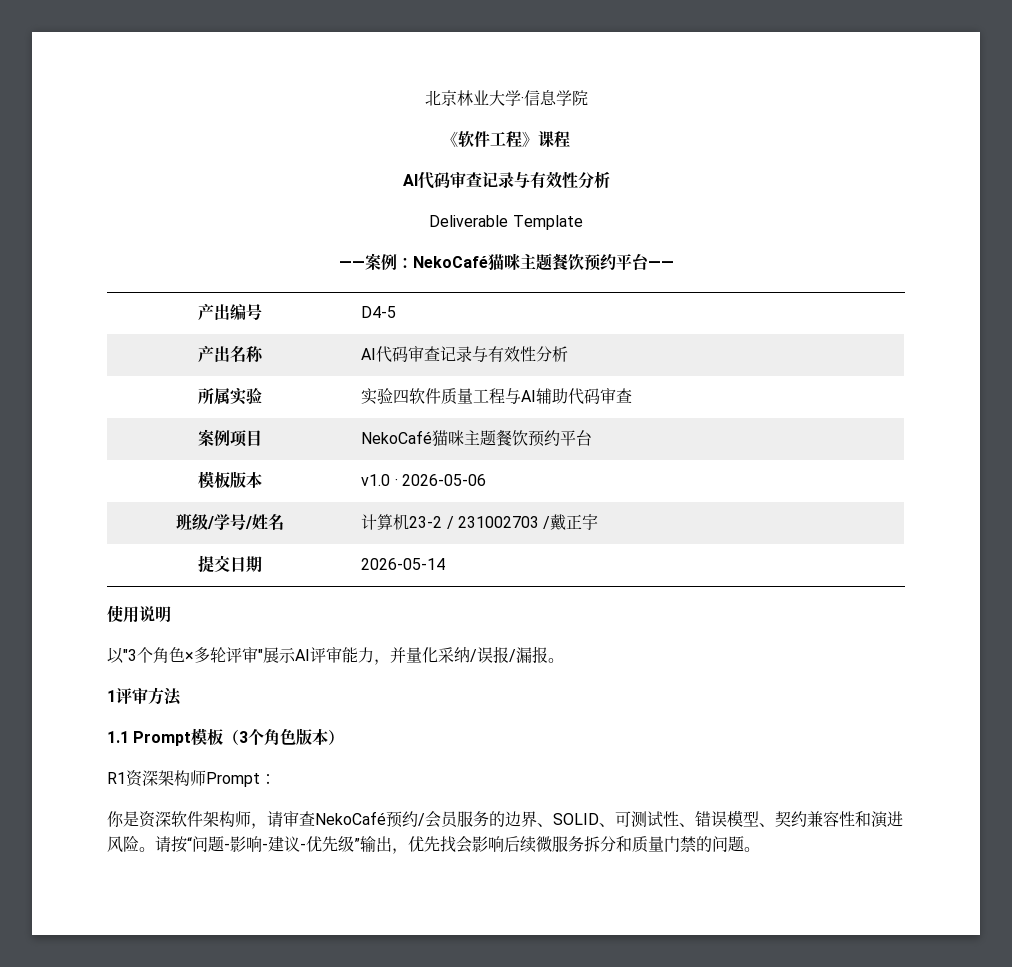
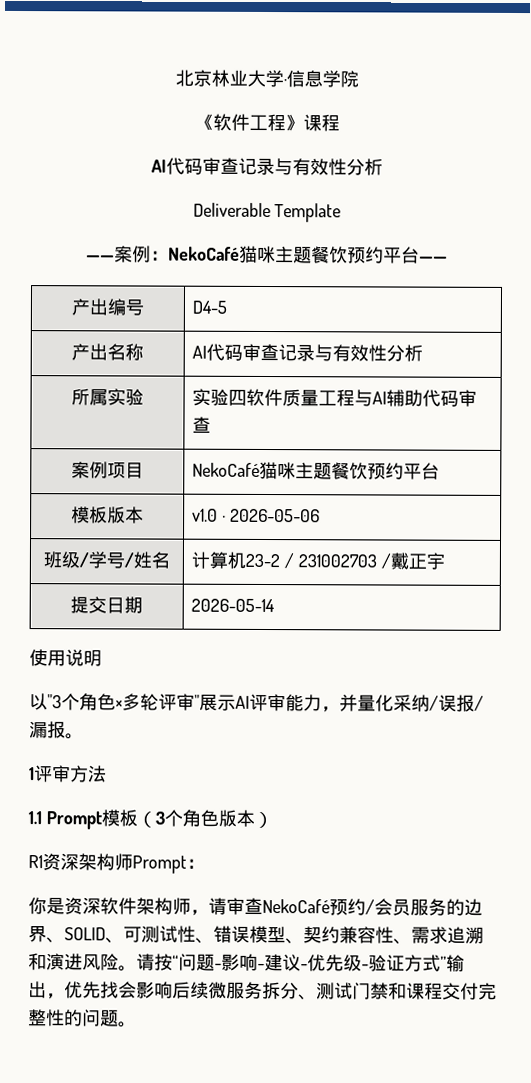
(855, 819) none -> [393,926,484,945] 、需求追溯
(354, 844) none -> [361,954,441,972] -验证方式
[616,836,696,853] 和质量门禁 -> [298,982,497,1001] [28,1009,65,1027] 、测试门禁和课程交付完整性

